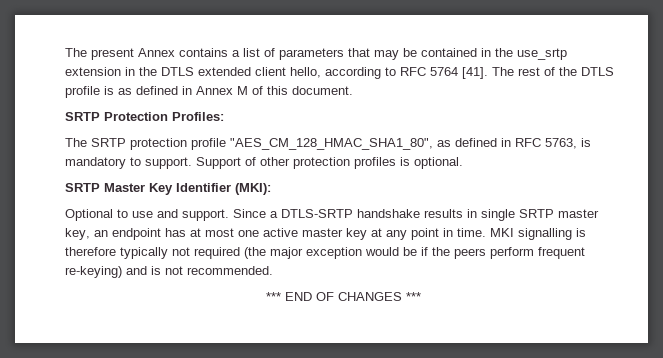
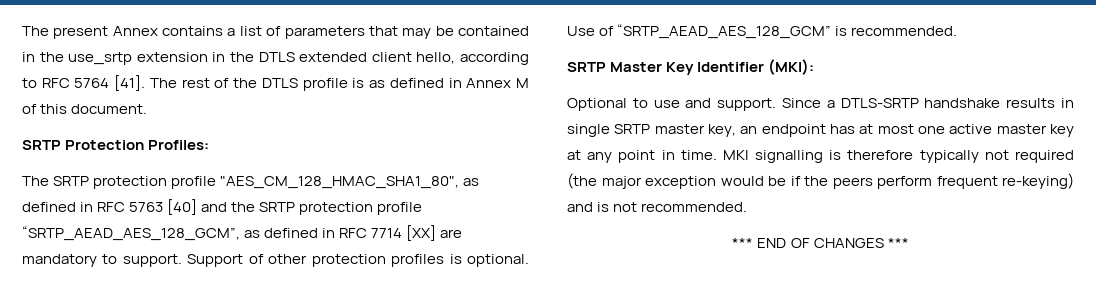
[545,138,591,149] 5763, is -> [129,199,423,215] [22,225,463,241] 5763 [40] and the SRTP protection profile “SRTP_AEAD_AES_128_GCM”, as defined in RFC 7714 [XX] are
(463, 163) none -> [567,24,958,39] Use of “SRTP_AEAD_AES_128_GCM” is recommended.

